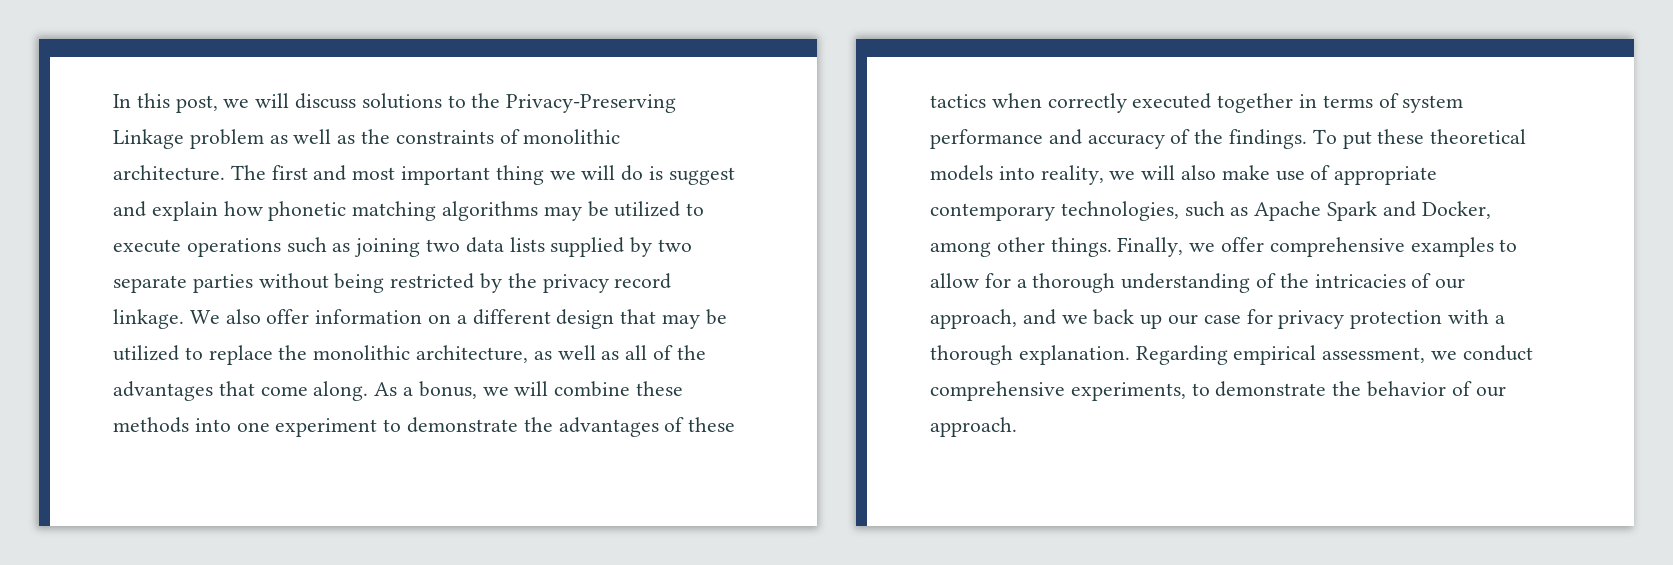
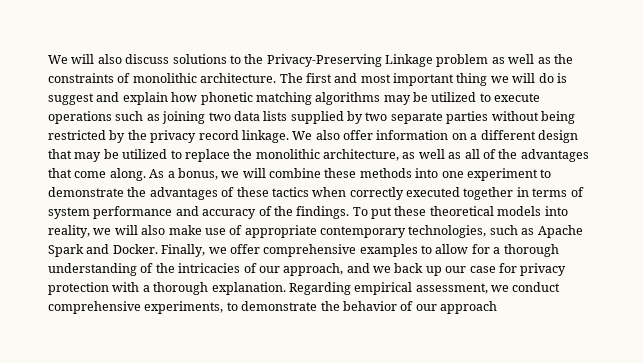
[113,93,290,113] In this post, we will -> [48,54,122,64] We will also
[1421,201,1491,219] [930,237,1112,257] Docker, among other things. -> [112,244,158,254] Docker.
[930,417,1017,437] approach. -> [440,301,497,314] approach

